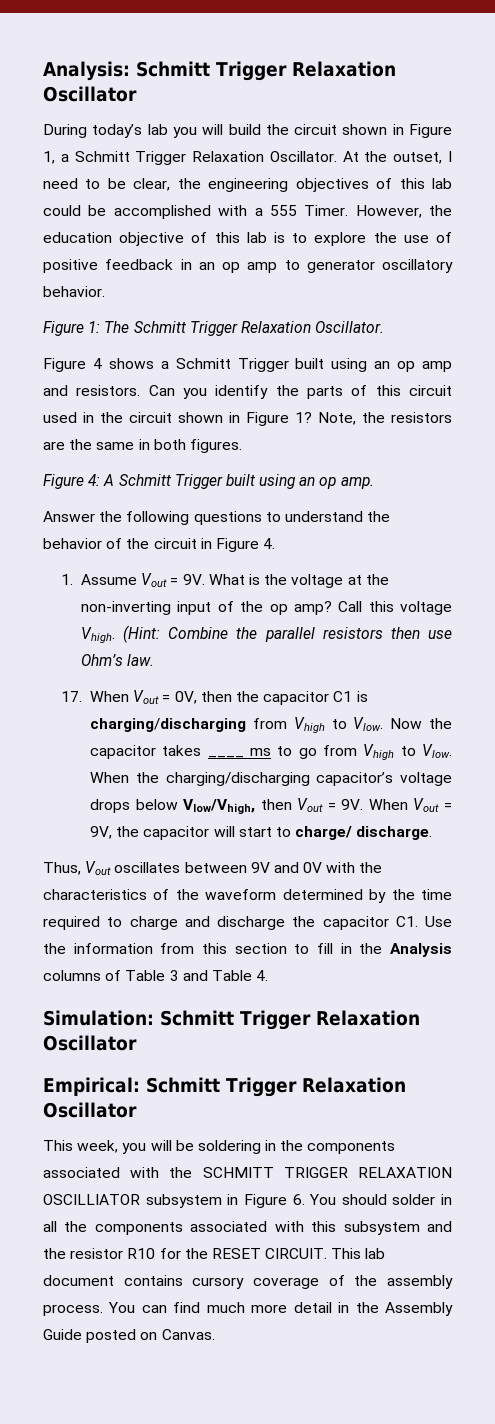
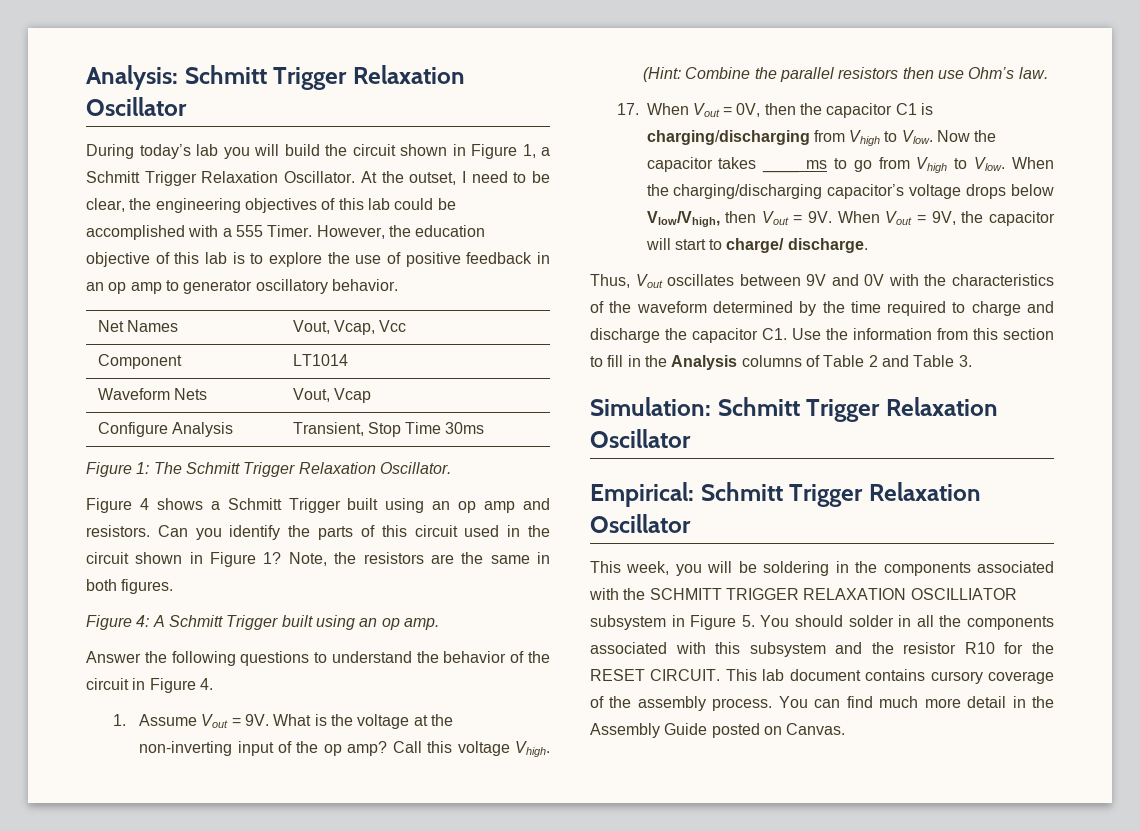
(105, 291) none -> [97,320,178,332] [292,320,407,335] [97,354,182,369] [292,354,348,366] [97,388,207,400] [292,388,371,403] [97,422,233,437] [292,422,485,437] // Net Names | Vout, Vcap, Vcc // Component | LT1014 // Waveform Nets | Vout, Vcap // Configure Analysis | Transient, Stop Time 30ms
[169,970,179,981] 3 -> [868,355,878,367] 2
[256,970,269,981] 4. -> [958,355,972,367] 3.
[292,1194,305,1205] 6. -> [741,615,755,627] 5.

